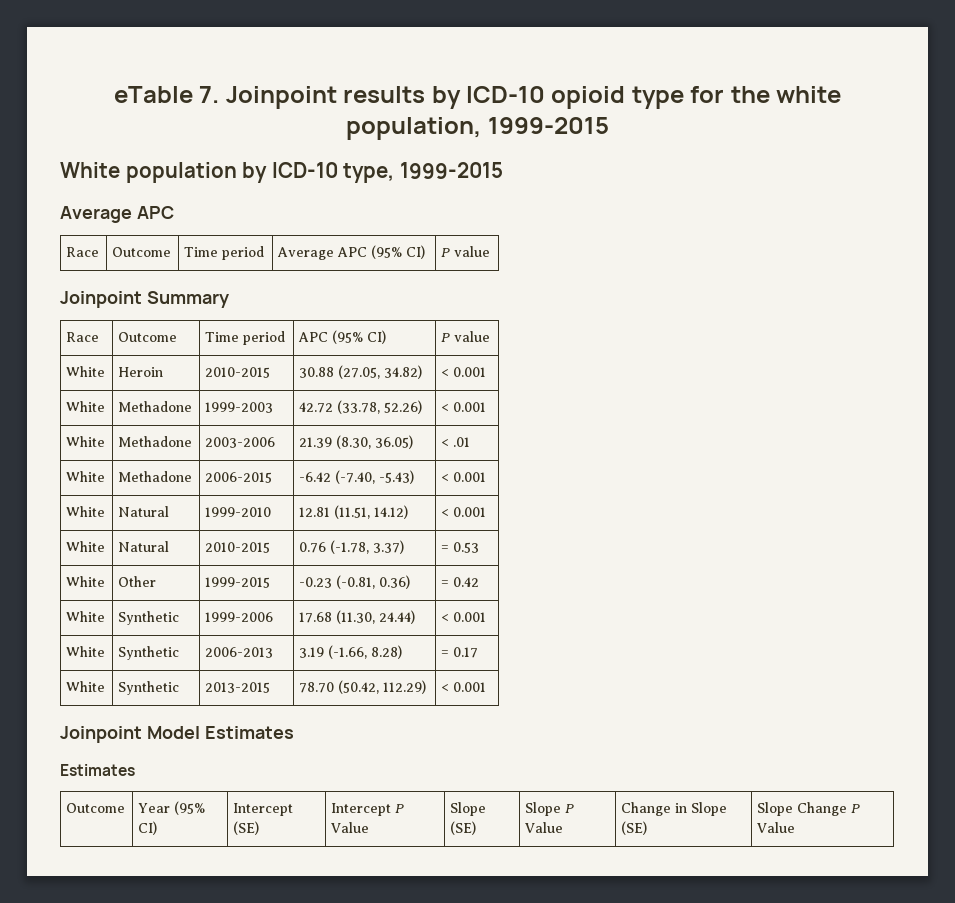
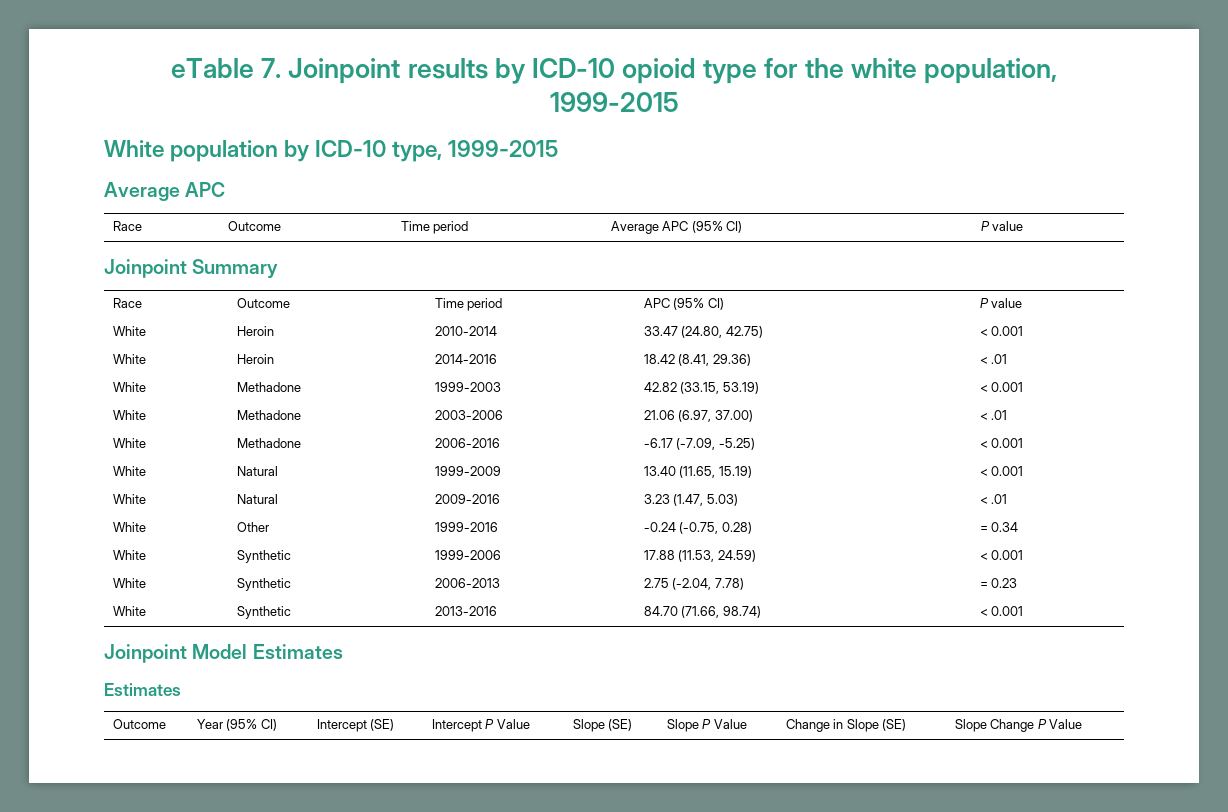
[205,367,271,378] [299,365,423,379] [441,367,487,377] 2010-2015 | 30.88 (27.05, 34.82) | < 0.001 -> [434,326,497,336] [643,326,763,338] [979,326,1024,336] [112,354,146,364] [236,354,274,364] [434,354,497,364] [643,354,751,366] [979,354,1008,364] 2010-2014 | 33.47 (24.80, 42.75) | < 0.001 // White | Heroin | 2014-2016 | 18.42 (8.41, 29.36) | < .01
[299,400,423,414] 42.72 (33.78, 52.26) -> [643,382,759,394] 42.82 (33.15, 53.19)
[299,435,414,449] [441,437,471,447] [66,471,106,482] [118,471,193,482] [205,472,273,483] [299,470,415,484] [441,472,487,482] [66,506,106,517] [118,506,170,517] [205,507,272,517] [299,505,409,519] [441,507,487,517] [66,541,106,552] [118,541,170,552] [205,542,271,553] [299,540,405,554] [441,542,480,553] [66,576,106,587] [118,576,157,587] [205,577,271,588] [299,575,411,589] [441,577,480,587] 21.39 (8.30, 36.05) | < .01 // White | Methadone | 2006-2015 | -6.42 (-7.40, -5.43) | < 0.001 // White | Natural | 1999-2010 | 12.81 (11.51, 14.12) | < 0.001 // White | Natural | 2010-2015 | 0.76 (-1.78, 3.37) | = 0.53 // White | Other | 1999-2015 | -0.23 (-0.81, 0.36) | = 0.42 -> [643,410,753,422] [979,410,1008,420] [112,438,146,448] [236,438,301,448] [434,438,500,448] [643,438,755,450] [979,438,1024,448] [112,466,146,476] [236,466,278,476] [434,466,501,476] [643,466,752,478] [979,466,1024,476] [112,494,146,504] [236,494,278,504] [434,494,500,504] [643,494,738,506] [979,494,1008,504] [112,522,146,532] [236,522,269,532] [434,522,498,532] [643,522,752,534] [979,522,1019,532] 21.06 (6.97, 37.00) | < .01 // White | Methadone | 2006-2016 | -6.17 (-7.09, -5.25) | < 0.001 // White | Natural | 1999-2009 | 13.40 (11.65, 15.19) | < 0.001 // White | Natural | 2009-2016 | 3.23 (1.47, 5.03) | < .01 // White | Other | 1999-2016 | -0.24 (-0.75, 0.28) | = 0.34
[299,610,416,624] 17.68 (11.30, 24.44) -> [643,550,756,562] 17.88 (11.53, 24.59)
[299,645,403,659] [441,647,479,658] [66,681,106,692] [118,681,180,695] [205,682,271,693] [299,680,427,694] 3.19 (-1.66, 8.28) | = 0.17 // White | Synthetic | 2013-2015 | 78.70 (50.42, 112.29) -> [643,578,744,590] [979,578,1018,588] [112,606,146,616] [236,606,291,619] [434,606,497,616] [643,606,761,618] 2.75 (-2.04, 7.78) | = 0.23 // White | Synthetic | 2013-2016 | 84.70 (71.66, 98.74)

